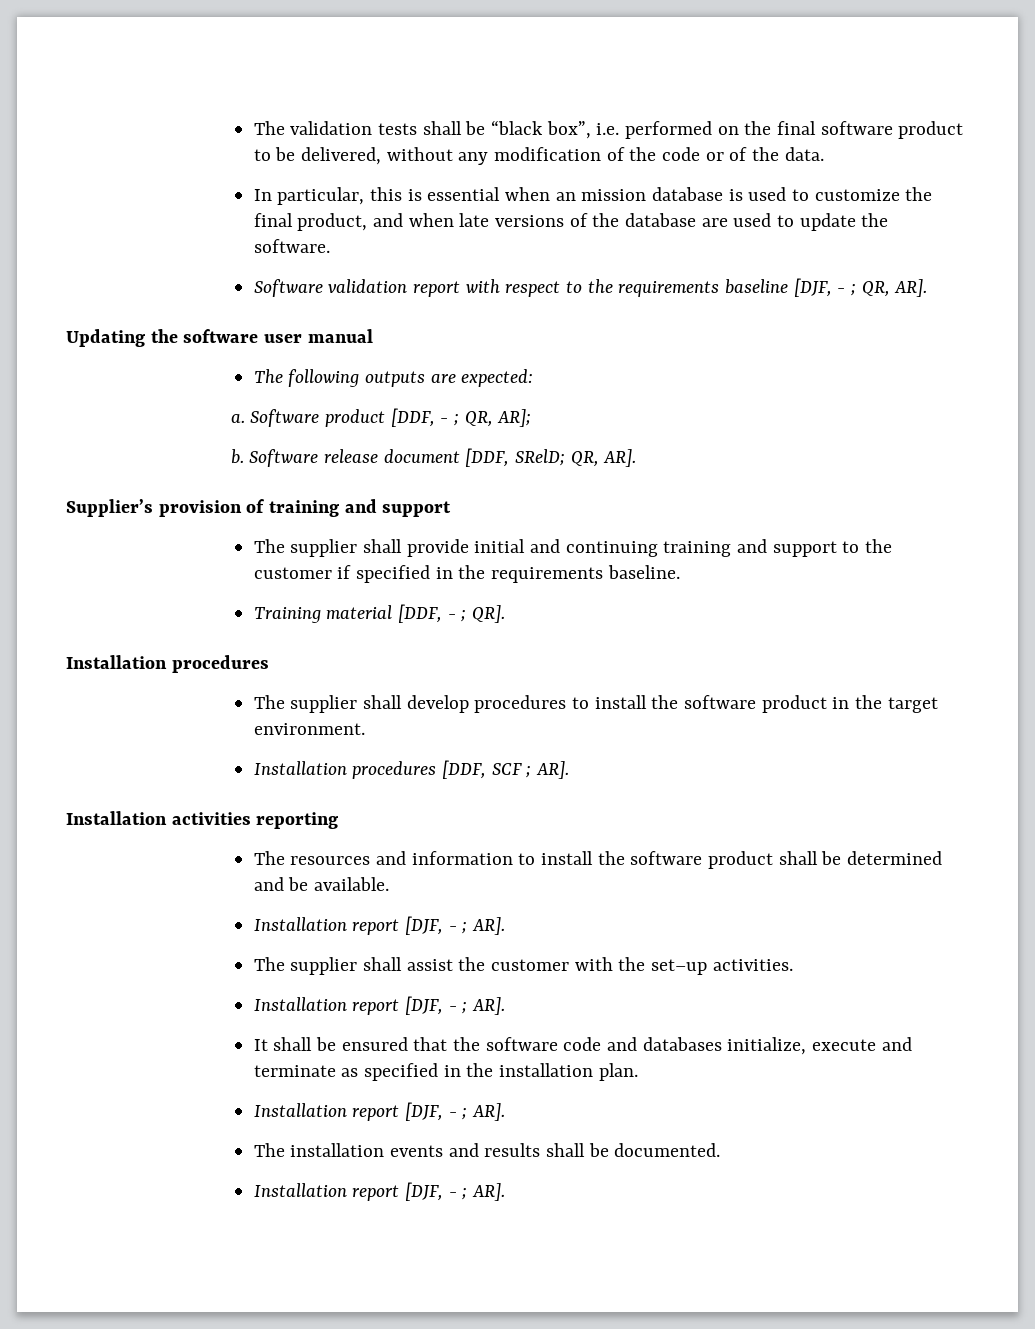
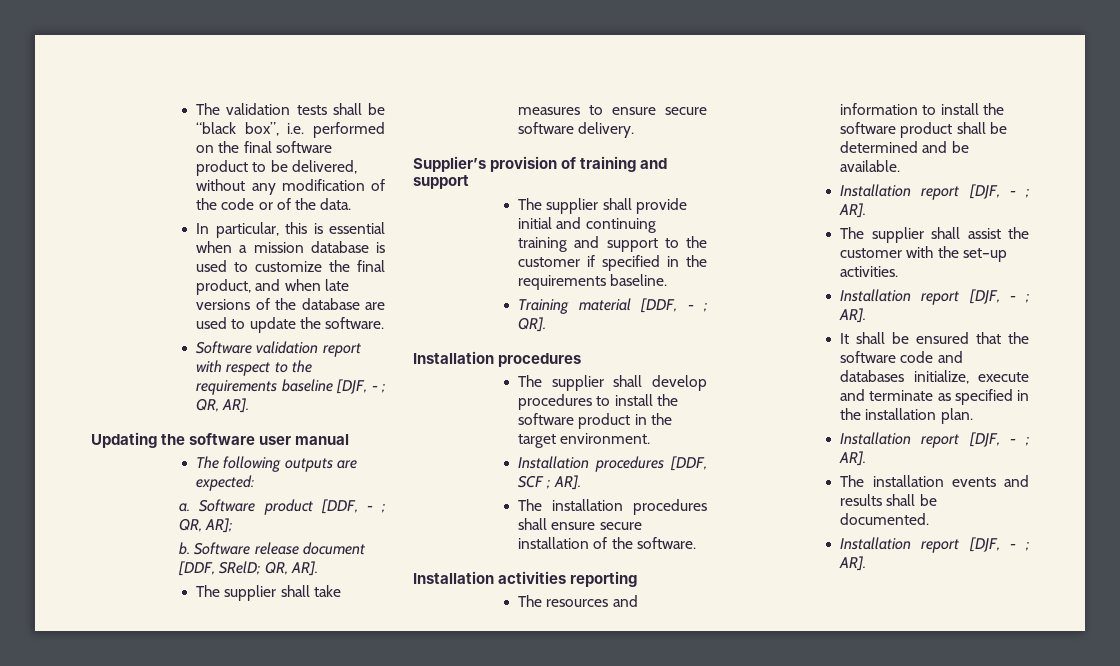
[555,192,576,201] an -> [239,245,248,253] a
(637, 458) none -> [196,585,341,601] [518,105,707,115] [518,122,635,138] // The supplier shall take measures to ensure secure software delivery.
(570, 770) none -> [518,499,707,515] [518,518,642,530] [518,537,696,549] // The installation procedures shall ensure secure installation of the software.

